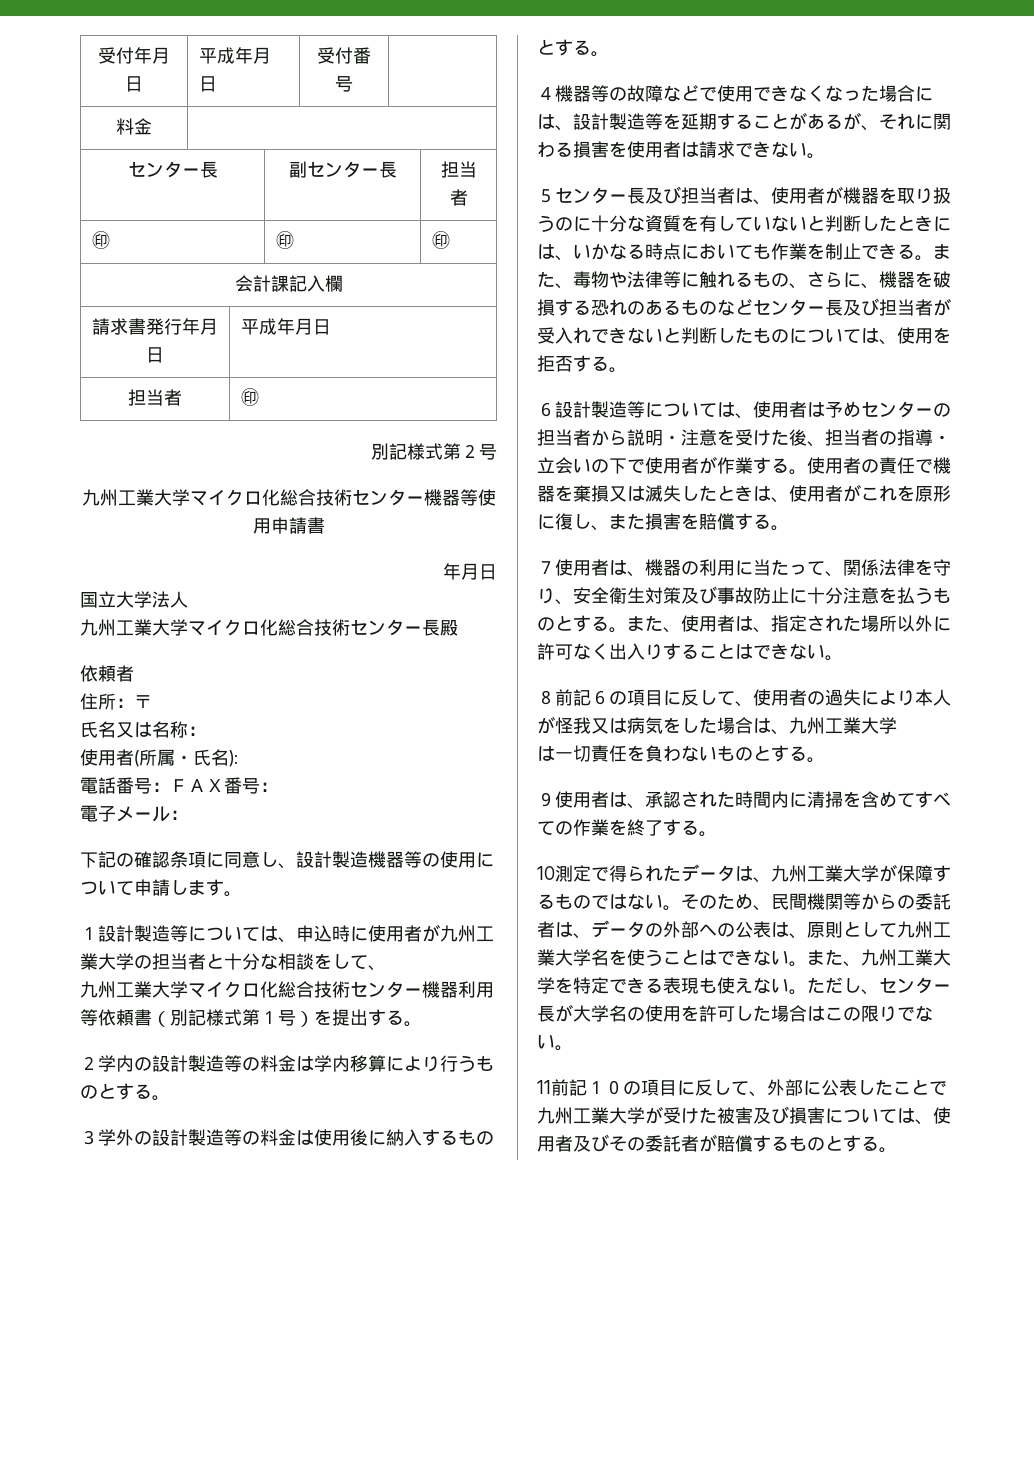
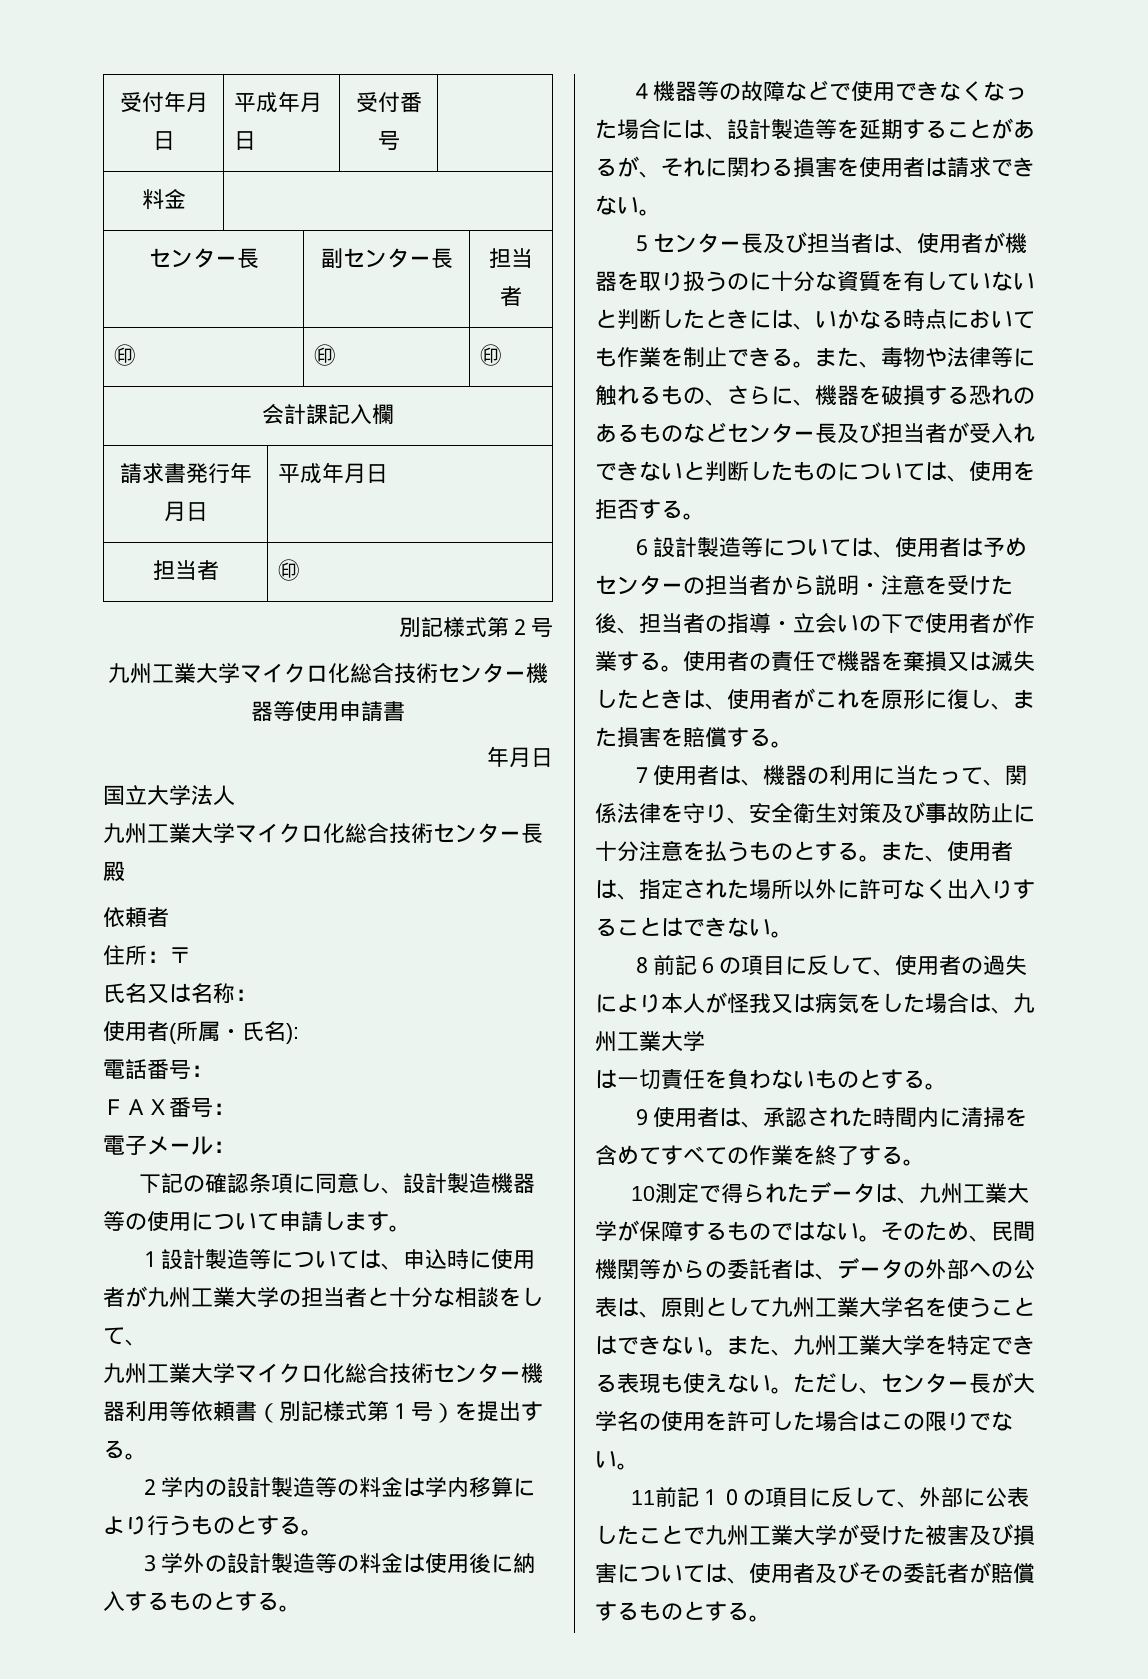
(170, 787) none -> (213, 1071) //

